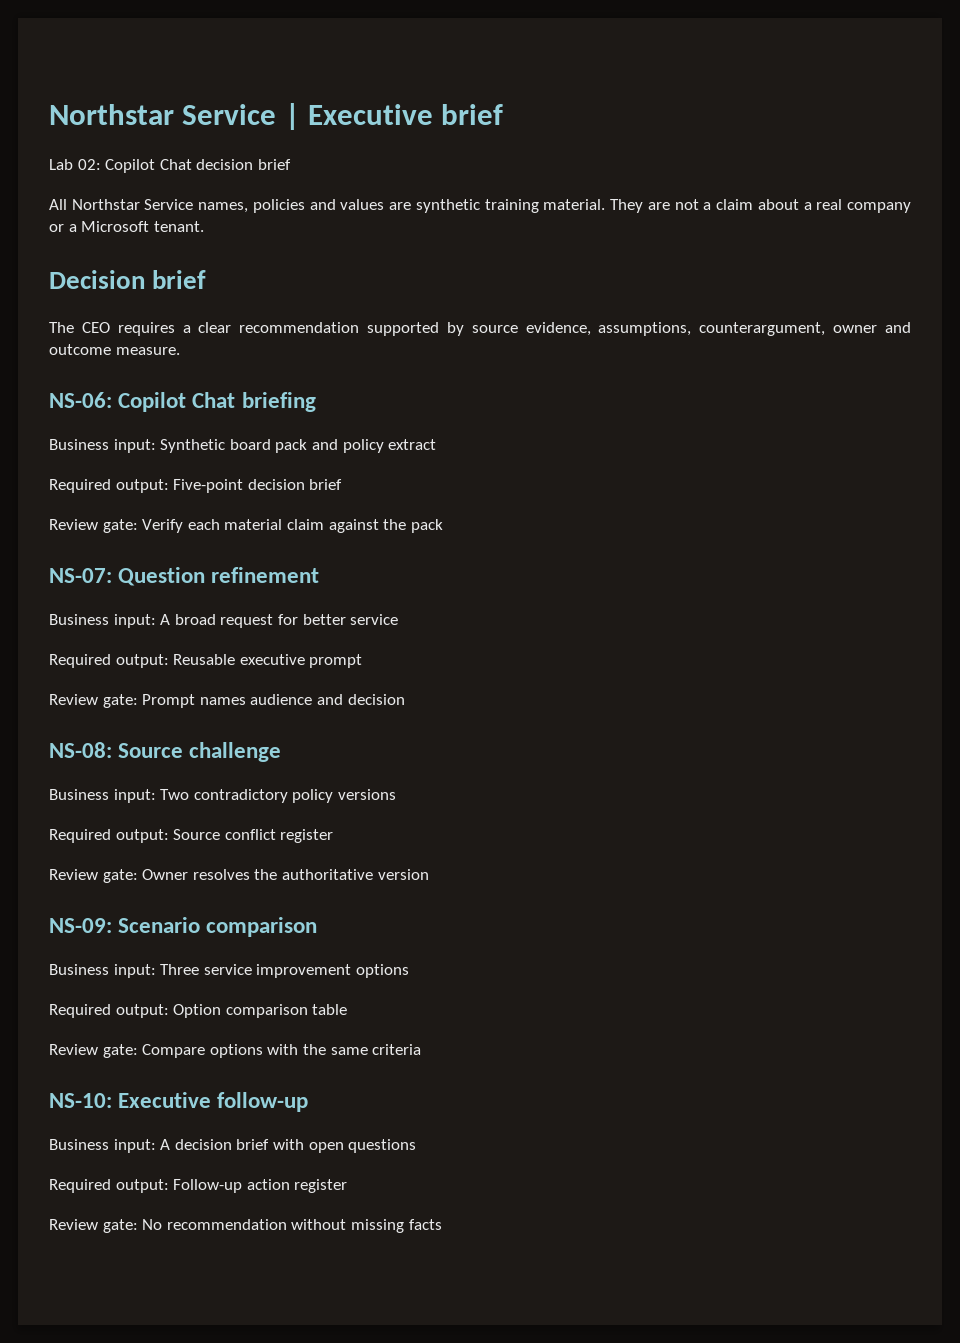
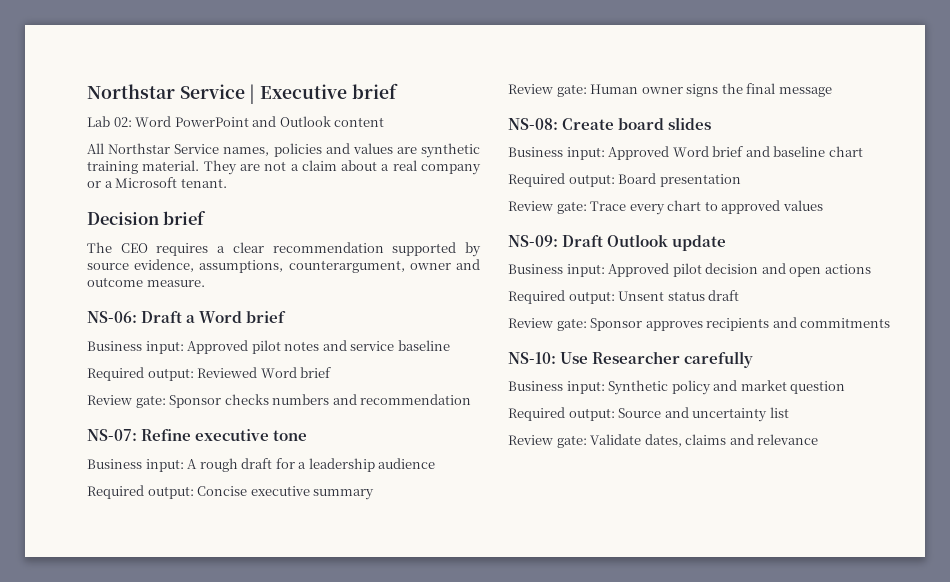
[105,159,291,173] Copilot Chat decision brief -> [135,116,385,127] Word PowerPoint and Outlook content
[118,392,316,412] [49,439,437,453] [49,479,343,493] [49,519,443,533] [49,567,320,586] [49,614,399,628] [49,654,363,668] [49,694,405,708] [49,742,282,762] [49,789,396,803] Copilot Chat briefing // Business input: Synthetic board pack and policy extract // Required output: Five-point decision brief // Review gate: Verify each material claim against the pack // NS-07: Question refinement // Business input: A broad request for better service // Required output: Reusable executive prompt // Review gate: Prompt names audience and decision // NS-08: Source challenge // Business input: Two contradictory policy versions -> [141,311,287,323] [87,340,450,354] [87,367,332,381] [87,394,472,408] [87,429,308,441] [87,458,436,472] [87,485,375,500] [508,83,832,97] [508,117,712,130] [508,146,863,160] [508,173,741,187] [508,200,823,215] [508,234,727,251] [508,263,871,277] [508,290,740,304] [508,317,891,331] [508,351,754,368] [508,380,846,395] Draft a Word brief // Business input: Approved pilot notes and service baseline // Required output: Reviewed Word brief // Review gate: Sponsor checks numbers and recommendation // NS-07: Refine executive tone // Business input: A rough draft for a leadership audience // Required output: Concise executive summary // Review gate: Human owner signs the final message // NS-08: Create board slides // Business input: Approved Word brief and baseline chart // Required output: Board presentation // Review gate: Trace every chart to approved values // NS-09: Draft Outlook update // Business input: Approved pilot decision and open actions // Required output: Unsent status draft // Review gate: Sponsor approves recipients and commitments // NS-10: Use Researcher carefully // Business input: Synthetic policy and market question
[224,829,334,843] [49,869,429,883] [49,917,318,937] [49,964,409,978] [49,1004,348,1018] [49,1044,422,1058] [49,1092,309,1112] [49,1139,417,1153] [49,1179,348,1193] [49,1219,442,1233] conflict register // Review gate: Owner resolves the authoritative version // NS-09: Scenario comparison // Business input: Three service improvement options // Required output: Option comparison table // Review gate: Compare options with the same criteria // NS-10: Executive follow-up // Business input: A decision brief with open questions // Required output: Follow-up action register // Review gate: No recommendation without missing facts -> [664,407,789,422] [508,434,819,448] and uncertainty list // Review gate: Validate dates, claims and relevance

